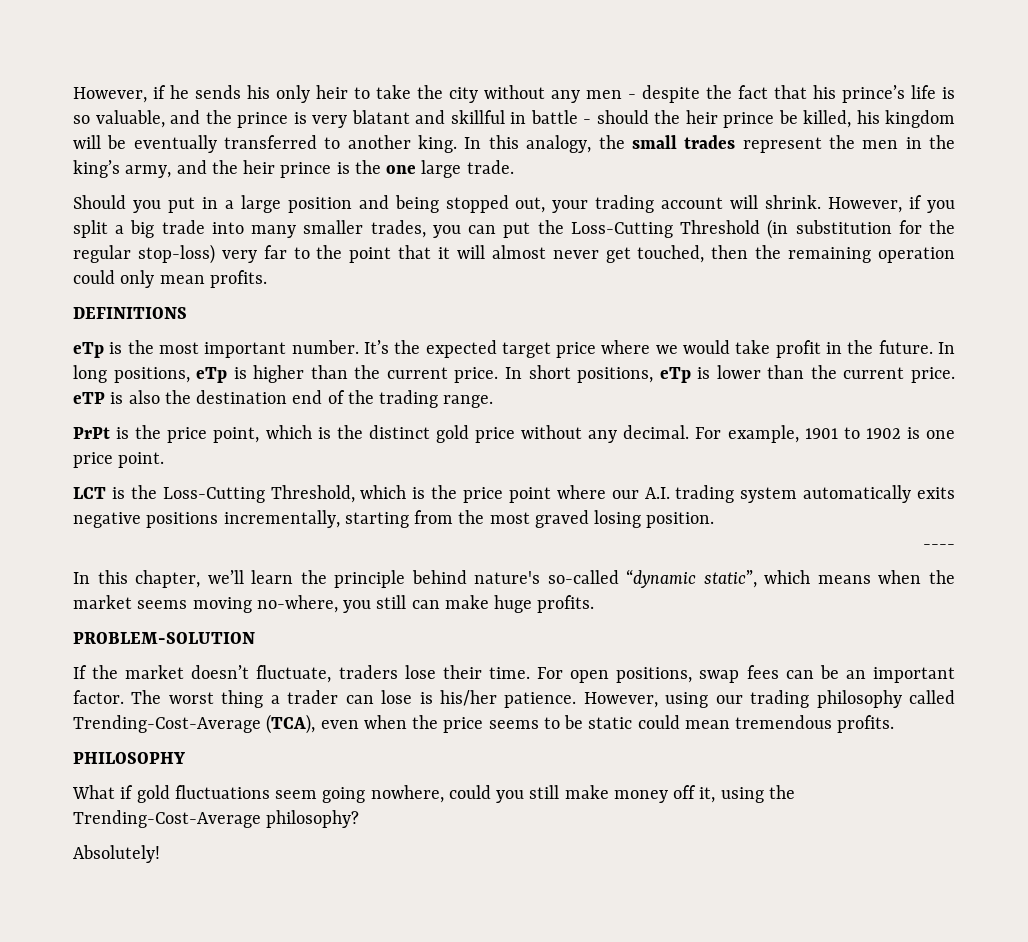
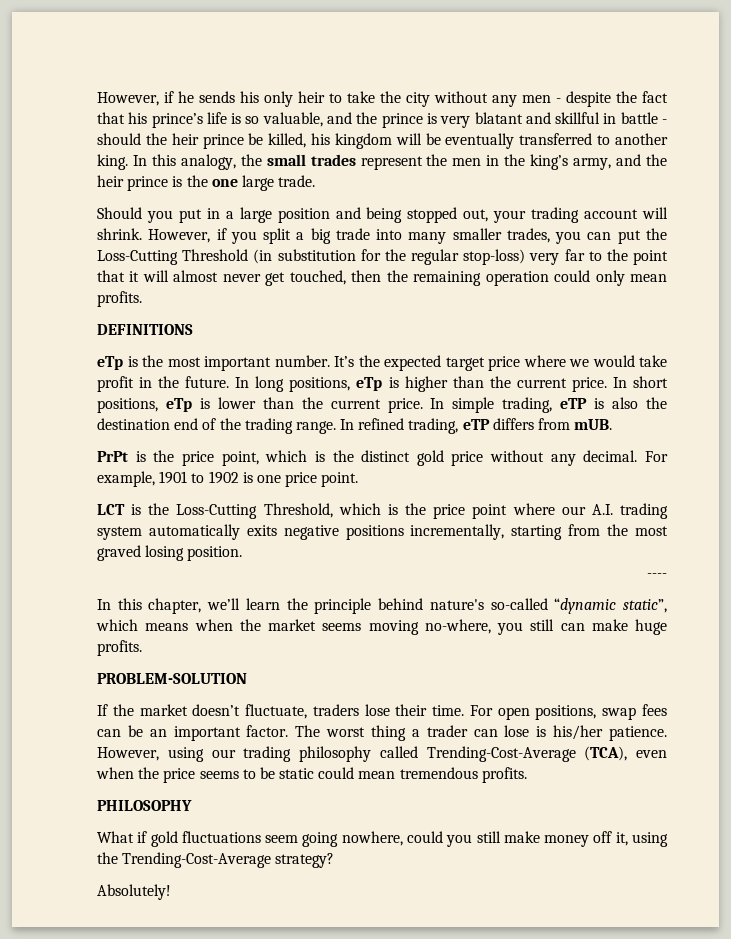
(955, 375) none -> [430,397,553,413] In simple trading,
(494, 401) none -> [340,418,613,434] In refined trading, eTP differs from mUB.
[266,810,360,828] philosophy? -> [275,853,335,868] strategy?

